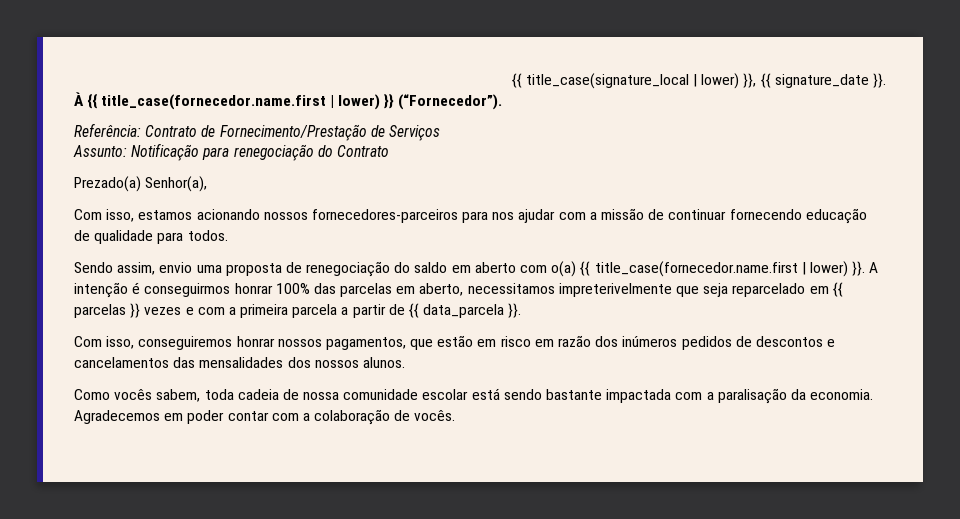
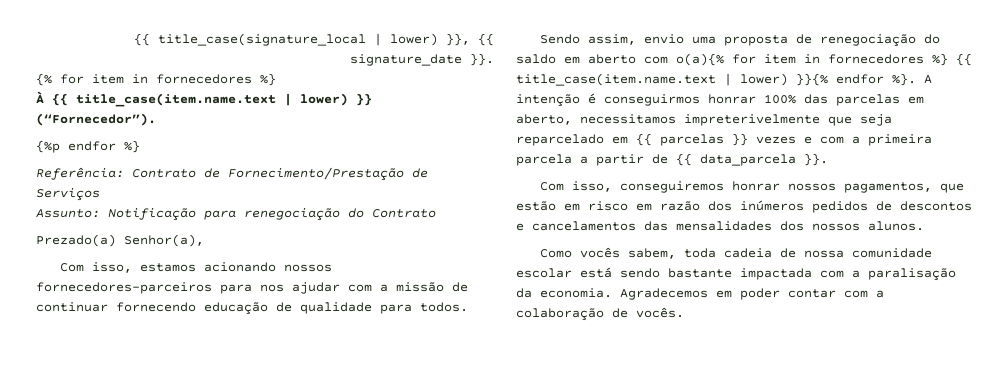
(886, 80) none -> [36,73,276,86] // {% for item in fornecedores %}
[101,94,327,110] title_case(fornecedor.name.first -> [76,93,276,107] title_case(item.name.text
(503, 102) none -> [36,140,140,153] // {%p endfor %}
[551,261,866,277] o(a) {{ title_case(fornecedor.name.first | lower) }}. -> [676,53,972,66] [516,73,916,86] o(a){% for item in fornecedores %} {{ title_case(item.name.text | lower) }}{% endfor %}.

